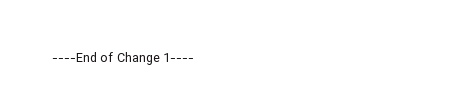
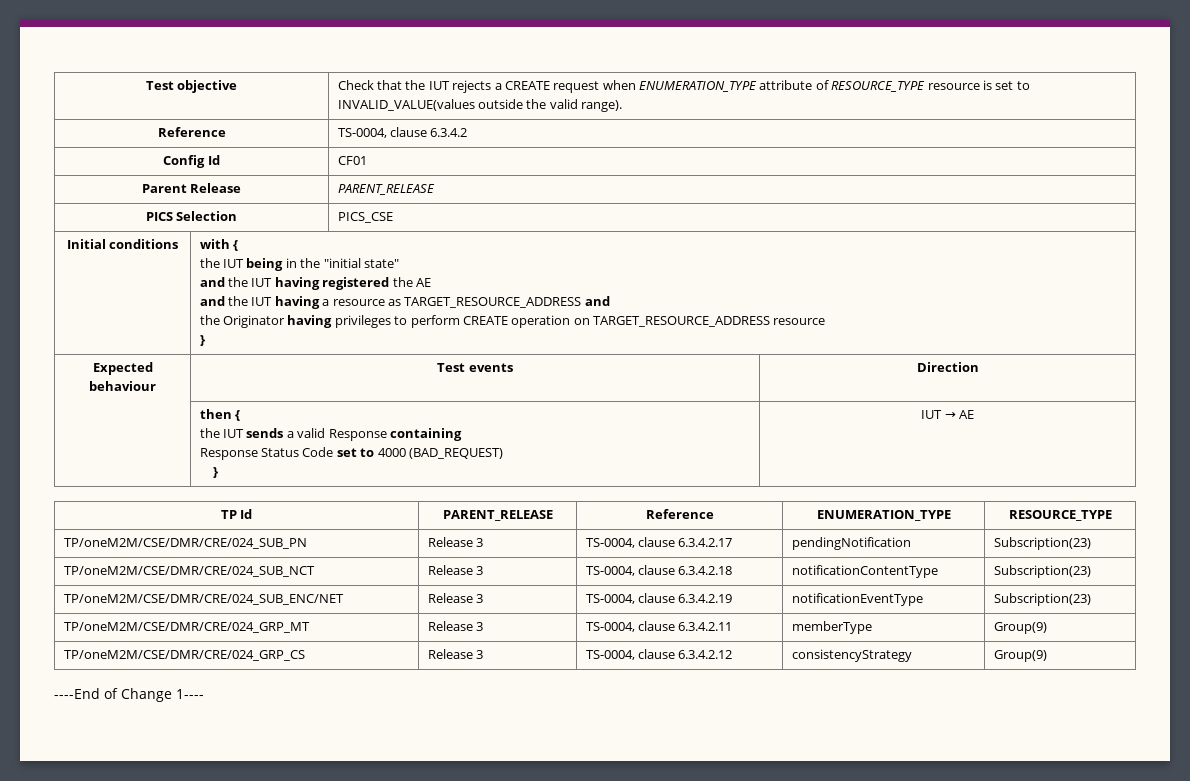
(52, 57) none -> [145,80,238,93] [337,80,1030,93] [337,99,623,112] [157,127,226,137] [337,127,468,138] [163,155,220,168] [337,156,367,165] [141,183,242,193] [337,184,435,195] [145,211,238,221] [337,212,393,223] [66,239,179,249] [199,239,239,251] [199,258,399,271] [199,277,431,290] [199,296,610,309] [199,315,826,328] [199,335,205,346] [92,362,153,375] [89,381,156,391] [437,363,513,372] [916,362,979,372] [199,409,241,421] [199,428,462,441] [199,447,503,460] [213,467,219,478] [921,410,974,419] [220,509,253,519] [442,510,553,521] [645,509,714,519] [816,510,951,521] [1008,510,1112,521] [63,538,307,549] [427,537,484,547] [585,537,733,548] [791,537,911,550] [993,537,1091,550] [63,566,315,577] [427,565,484,575] [585,565,733,576] [791,565,938,578] [993,565,1091,578] [63,594,344,605] [427,593,484,603] [585,593,733,604] [791,593,923,606] [993,593,1091,606] [63,622,310,633] [427,621,484,631] [585,621,733,632] [791,621,872,634] [993,622,1047,634] [63,650,305,661] [427,649,484,659] [585,649,733,660] [791,649,912,662] [993,650,1047,662] Test objective | Check that the IUT rejects a CREATE request when ENUMERATION_TYPE attribute of RESOURCE_TYPE resource is set to INVALID_VALUE(values outside the valid range). // Reference | TS-0004, clause 6.3.4.2 // Config Id | CF01 // Parent Release | PARENT_RELEASE // PICS Selection | PICS_CSE // Initial conditions | with { // the IUT being in the "initial state" // and the IUT having registered the AE // and the IUT having a resource as TARGET_RESOURCE_ADDRESS and // the Originator having privileges to perform CREATE operation on TARGET_RESOURCE_ADDRESS resource // } // Expected behaviour | Test events | Direction // | then { // the IUT sends a valid Response containing // Response Status Code set to 4000 (BAD_REQUEST) // } | IUT → AE // TP Id | PARENT_RELEASE | Reference | ENUMERATION_TYPE | RESOURCE_TYPE // TP/oneM2M/CSE/DMR/CRE/024_SUB_PN | Release 3 | TS-0004, clause 6.3.4.2.17 | pendingNotification | Subscription(23) // TP/oneM2M/CSE/DMR/CRE/024_SUB_NCT | Release 3 | TS-0004, clause 6.3.4.2.18 | notificationContentType | Subscription(23) // TP/oneM2M/CSE/DMR/CRE/024_SUB_ENC/NET | Release 3 | TS-0004, clause 6.3.4.2.19 | notificationEventType | Subscription(23) // TP/oneM2M/CSE/DMR/CRE/024_GRP_MT | Release 3 | TS-0004, clause 6.3.4.2.11 | memberType | Group(9) // TP/oneM2M/CSE/DMR/CRE/024_GRP_CS | Release 3 | TS-0004, clause 6.3.4.2.12 | consistencyStrategy | Group(9) //

